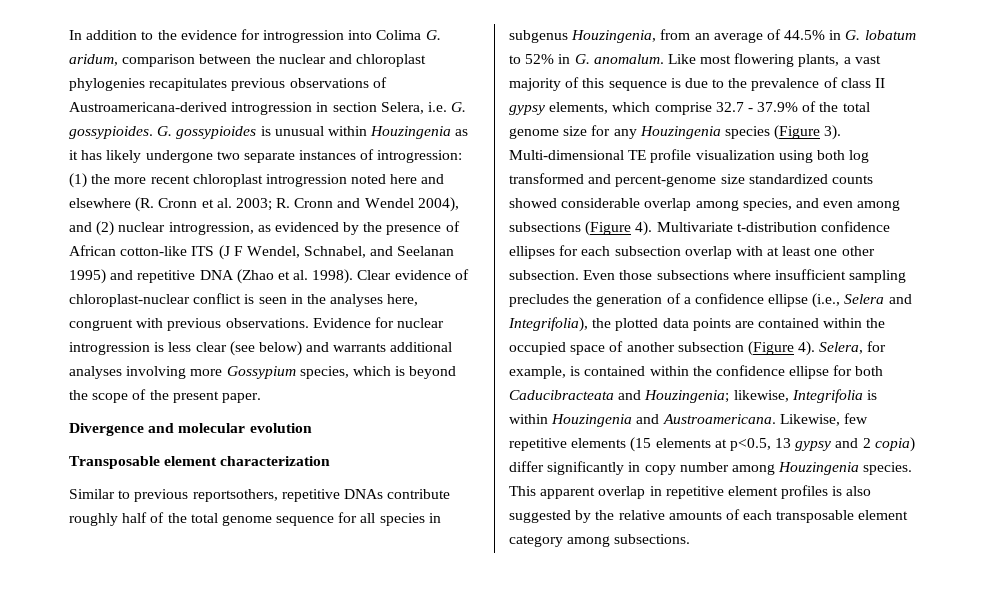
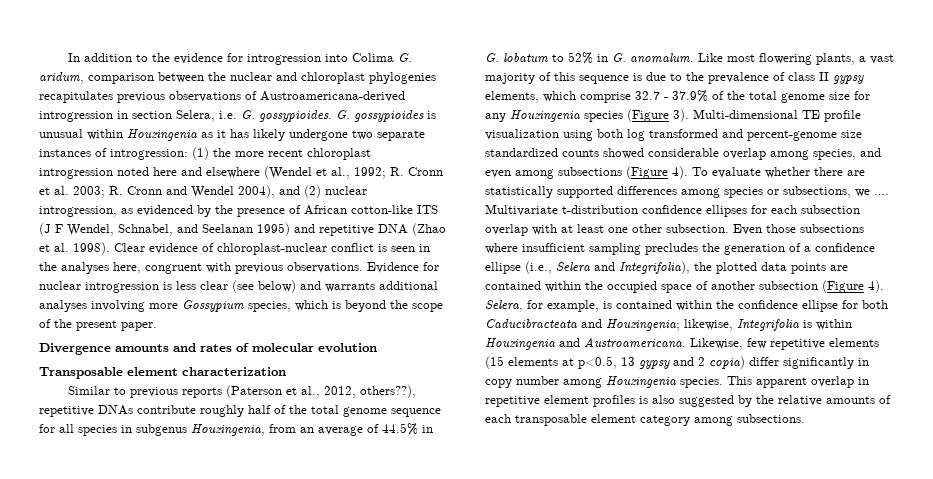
[135,197,155,212] (R. -> [264,166,404,179] (Wendel et al., 1992; R.
[148,423,175,433] and -> [115,343,249,352] amounts and rates of
[192,489,278,502] reportsothers, -> [182,385,417,398] reports (Paterson et al., 2012, others??),
(653, 228) none -> [692,167,865,178] [485,186,889,198] To evaluate whether there are statistically supported differences among species or subsections, we ….

